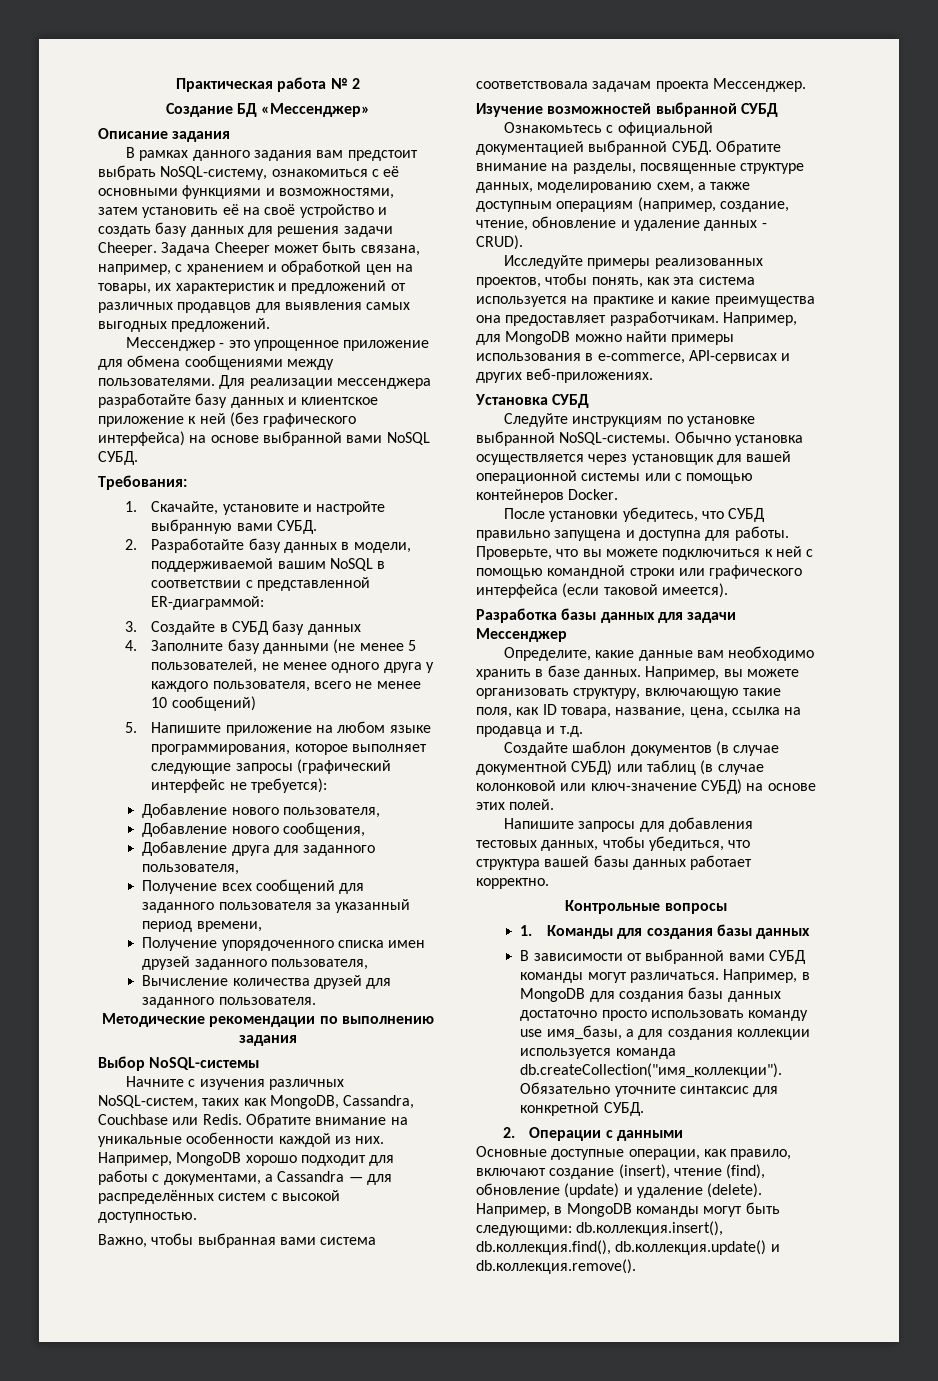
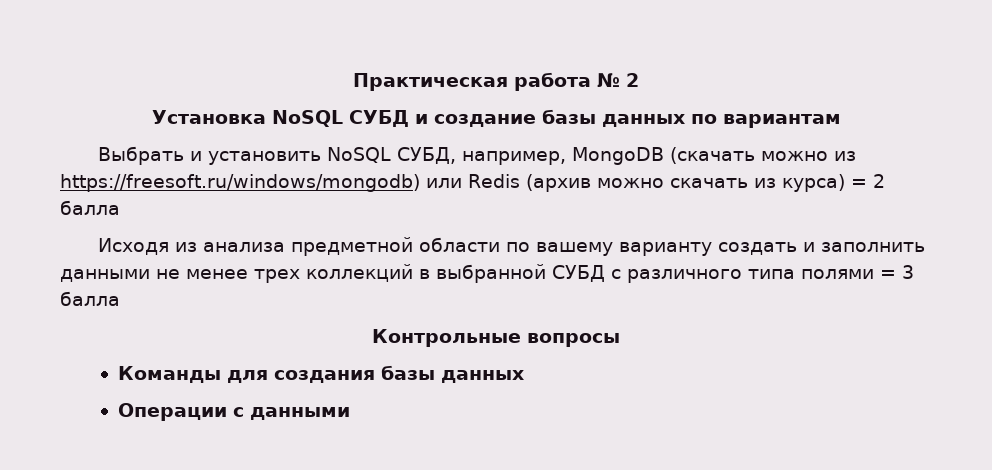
[165,103,371,117] [98,128,231,142] [126,147,418,161] [98,165,400,180] [98,185,394,199] [98,204,387,218] [98,222,393,237] [98,241,420,256] [98,260,413,275] [98,280,406,294] [98,302,411,313] [98,318,271,332] [126,337,430,351] [98,355,334,370] [98,375,431,389] [98,393,379,408] [98,412,357,427] [98,431,430,446] [98,451,138,465] [98,475,187,490] [124,501,386,515] [151,519,317,534] [124,538,411,553] [151,558,386,572] [151,577,370,591] [151,596,265,610] [124,620,361,635] [124,639,416,654] [151,659,434,673] [151,681,421,692] [151,696,256,711] [124,721,431,736] [151,744,427,755] [151,759,391,774] [151,778,327,793] [142,803,380,818] [142,822,365,837] [142,841,376,856] [142,864,240,875] [142,879,365,894] [142,899,411,913] [142,921,262,932] [142,937,426,951] [142,956,368,970] [142,975,392,989] [142,997,316,1008] [102,1013,434,1027] [239,1035,297,1046] [98,1056,260,1071] [126,1076,344,1090] [98,1095,415,1109] [98,1113,408,1128] [98,1132,385,1147] [98,1152,395,1166] [98,1170,392,1185] [98,1190,340,1204] [98,1212,197,1223] [98,1233,377,1248] [476,78,806,92] [476,102,778,117] [504,122,713,136] [476,140,781,155] [476,163,805,174] [476,182,751,193] [476,197,789,212] [476,216,767,231] [476,235,523,250] [504,255,763,269] [476,273,755,288] [476,296,815,307] [476,311,797,326] [476,331,735,345] [476,350,791,364] [476,368,654,383] [475,394,590,408] [504,413,755,427] [476,431,803,446] [476,451,792,465] [476,470,754,484] [476,489,619,503] [504,507,765,522] [476,526,789,541] [476,546,814,560] [476,565,803,579] [476,583,728,598] [476,608,737,623] [476,628,567,642] [504,646,815,661] [476,665,799,680] [476,688,781,699] [476,704,802,718] [476,726,583,737] [504,741,780,756] [476,760,764,775] [476,779,816,794] [476,799,555,810] [504,817,753,832] [476,836,751,851] [476,855,753,870] [476,878,549,889] Создание БД «Мессенджер» // Описание задания // В рамках данного задания вам предстоит выбрать NoSQL-систему, ознакомиться с её основными функциями и возможностями, затем установить её на своё устройство и создать базу данных для решения задачи Cheeper. Задача Cheeper может быть связана, например, с хранением и обработкой цен на товары, их характеристик и предложений от различных продавцов для выявления самых выгодных предложений. // Мессенджер - это упрощенное приложение для обмена сообщениями между пользователями. Для реализации мессенджера разработайте базу данных и клиентское приложение к ней (без графического интерфейса) на основе выбранной вами NoSQL СУБД. // Требования: // 1. Скачайте, установите и настройте выбранную вами СУБД. // 2. Разработайте базу данных в модели, поддерживаемой вашим NoSQL в соответствии с представленной ER-диаграммой: // 3. Создайте в СУБД базу данных // 4. Заполните базу данными (не менее 5 пользователей, не менее одного друга у каждого пользователя, всего не менее 10 сообщений) // 5. Напишите приложение на любом языке программирования, которое выполняет следующие запросы (графический интерфейс не требуется): // Добавление нового пользователя, // Добавление нового сообщения, // Добавление друга для заданного пользователя, // Получение всех сообщений для заданного пользователя за указанный период времени, // Получение упорядоченного списка имен друзей заданного пользователя, // Вычисление количества друзей для заданного пользователя. // Методические рекомендации по выполнению задания // Выбор NoSQL-системы // Начните с изучения различных NoSQL-систем, таких как MongoDB, Cassandra, Couchbase или Redis. Обратите внимание на уникальные особенности каждой из них. Например, MongoDB хорошо подходит для работы с документами, а Cassandra — для распределённых систем с высокой доступностью. // Важно, чтобы выбранная вами система соответствовала задачам проекта Мессенджер. // Изучение возможностей выбранной СУБД // Ознакомьтесь с официальной документацией выбранной СУБД. Обратите внимание на разделы, посвященные структуре данных, моделированию схем, а также доступным операциям (например, создание, чтение, обновление и удаление данных - CRUD). // Исследуйте примеры реализованных проектов, чтобы понять, как эта система используется на практике и какие преимущества она предоставляет разработчикам. Например, для MongoDB можно найти примеры использования в e-commerce, API-сервисах и других веб-приложениях. // Установка СУБД // Следуйте инструкциям по установке выбранной NoSQL-системы. Обычно установка осуществляется через установщик для вашей операционной системы или с помощью контейнеров Docker. // После установки убедитесь, что СУБД правильно запущена и доступна для работы. Проверьте, что вы можете подключиться к ней с помощью командной строки или графического интерфейса (если таковой имеется). // Разработка базы данных для задачи Мессенджер // Определите, какие данные вам необходимо хранить в базе данных. Например, вы можете организовать структуру, включающую такие поля, как ID товара, название, цена, ссылка на продавца и т.д. // Создайте шаблон документов (в случае документной СУБД) или таблиц (в случае колонковой или ключ-значение СУБД) на основе этих полей. // Напишите запросы для добавления тестовых данных, чтобы убедиться, что структура вашей базы данных работает корректно. -> [151,109,841,128] [97,146,856,165] [60,174,885,192] [60,200,120,215] [97,237,925,256] [60,264,914,283] [60,291,120,306] Установка NoSQL СУБД и создание базы данных по вариантам // Выбрать и установить NoSQL СУБД, например, MongoDB (скачать можно из https://freesoft.ru/windows/mongodb) или Redis (архив можно скачать из курса) = 2 балла // Исходя из анализа предметной области по вашему варианту создать и заполнить данными не менее трех коллекций в выбранной СУБД с различного типа полями = 3 балла
[520,925,533,936] 1. -> (620, 340) none
[520,949,805,964] [520,969,810,983] [520,987,781,1002] [520,1010,809,1021] [520,1025,810,1040] [520,1048,676,1059] [520,1063,783,1078] [520,1082,779,1097] [520,1102,644,1116] [502,1127,683,1141] [476,1146,792,1160] [476,1164,766,1179] [476,1183,763,1198] [476,1202,780,1217] [476,1221,724,1236] [476,1240,780,1255] [476,1259,636,1274] В зависимости от выбранной вами СУБД команды могут различаться. Например, в MongoDB для создания базы данных достаточно просто использовать команду use имя_базы, а для создания коллекции используется команда db.createCollection("имя_коллекции"). Обязательно уточните синтаксис для конкретной СУБД. // 2. Операции с данными // Основные доступные операции, как правило, включают создание (insert), чтение (find), обновление (update) и удаление (delete). Например, в MongoDB команды могут быть следующими: db.коллекция.insert(), db.коллекция.find(), db.коллекция.update() и db.коллекция.remove(). -> [117,403,350,421] Операции с данными

